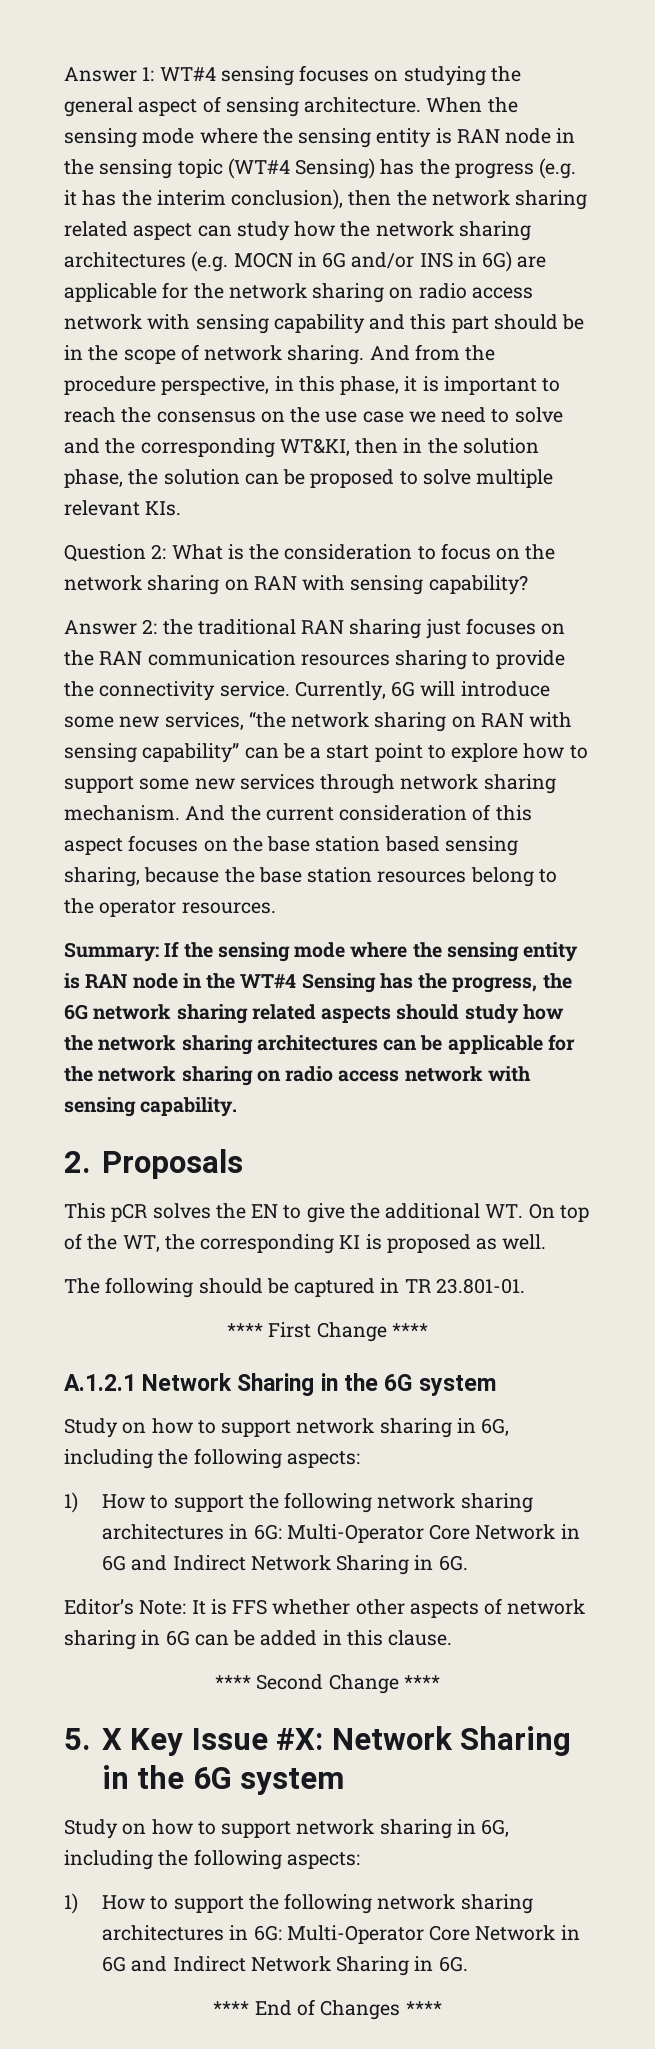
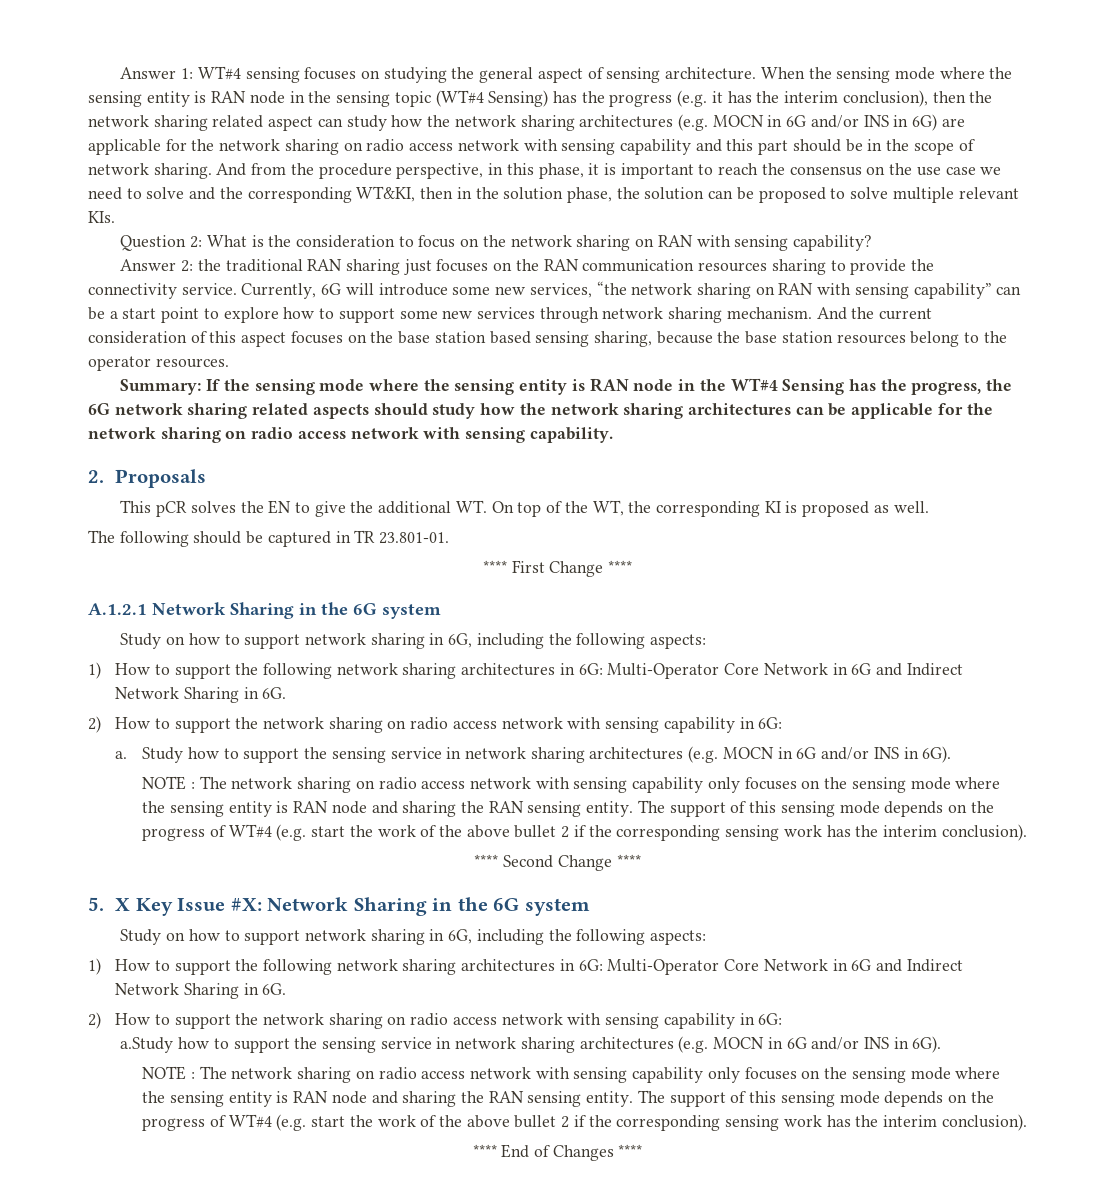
[64,1598,586,1618] [64,1630,453,1650] Editor’s Note: It is FFS whether other aspects of network sharing in 6G can be added in this clause. -> [88,716,783,733] [115,746,952,763] [142,776,1001,793] [142,800,994,817] [142,824,1027,841] 2) How to support the network sharing on radio access network with sensing capability in 6G: // a. Study how to support the sensing service in network sharing architectures (e.g. MOCN in 6G and/or INS in 6G). // NOTE : The network sharing on radio access network with sensing capability only focuses on the sensing mode where the sensing entity is RAN node and sharing the RAN sensing entity. The support of this sensing mode depends on the progress of WT#4 (e.g. start the work of the above bullet 2 if the corresponding sensing work has the interim conclusion).
(468, 1964) none -> [88,1012,783,1029] [120,1036,942,1053] [142,1066,1001,1083] [142,1090,994,1107] [142,1114,1027,1131] // 2) How to support the network sharing on radio access network with sensing capability in 6G: // a.Study how to support the sensing service in network sharing architectures (e.g. MOCN in 6G and/or INS in 6G). // NOTE : The network sharing on radio access network with sensing capability only focuses on the sensing mode where the sensing entity is RAN node and sharing the RAN sensing entity. The support of this sensing mode depends on the progress of WT#4 (e.g. start the work of the above bullet 2 if the corresponding sensing work has the interim conclusion).

